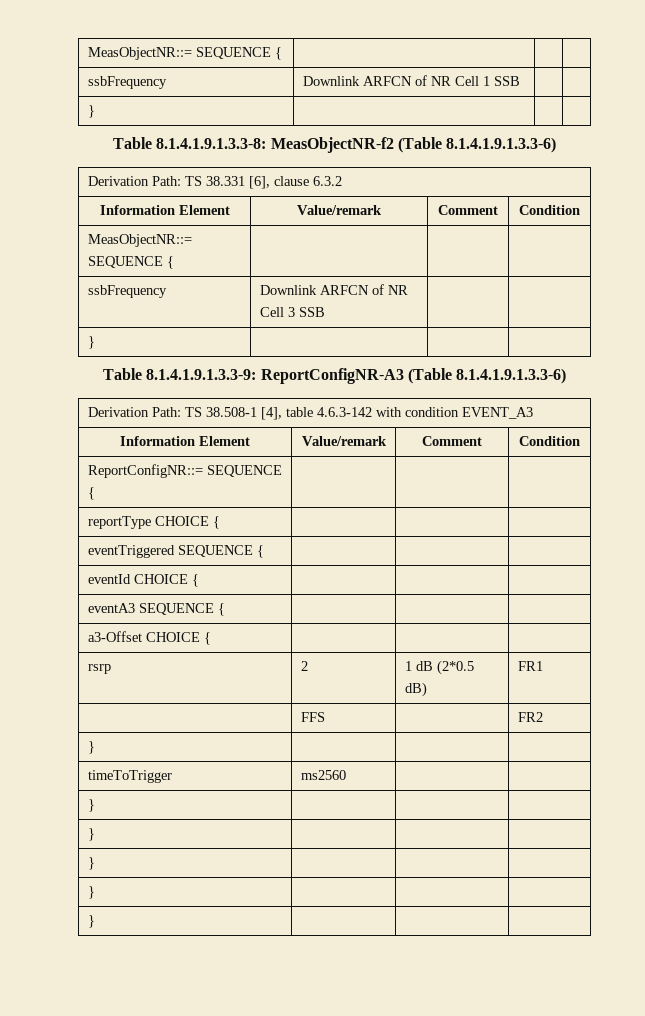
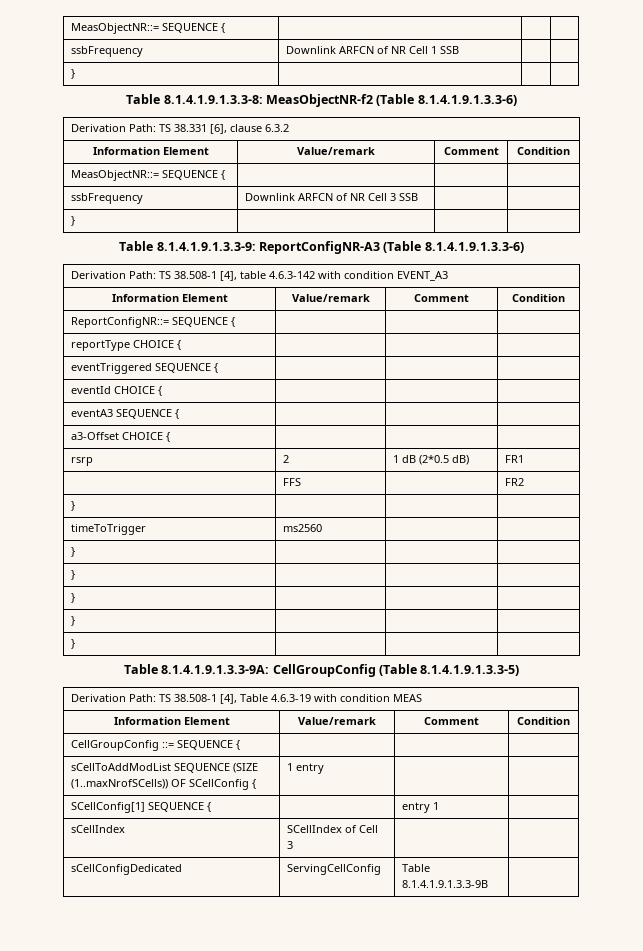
(95, 921) none -> [123,664,520,677] [71,694,423,704] [113,717,230,725] [298,717,376,725] [424,717,479,725] [517,717,570,725] [71,740,241,751] [71,763,259,773] [71,779,257,790] [287,763,325,774] [71,802,212,813] [402,802,440,813] [71,825,126,833] [287,825,379,833] [287,841,294,849] [71,864,183,875] [287,864,382,875] [402,864,431,872] [402,880,489,888] // Table 8.1.4.1.9.1.3.3-9A: CellGroupConfig (Table 8.1.4.1.9.1.3.3-5) // Derivation Path: TS 38.508-1 [4], Table 4.6.3-19 with condition MEAS // Information Element | Value/remark | Comment | Condition // CellGroupConfig ::= SEQUENCE { | | | // sCellToAddModList SEQUENCE (SIZE (1..maxNrofSCells)) OF SCellConfig { | 1 entry | | // SCellConfig[1] SEQUENCE { | | entry 1 | // sCellIndex | SCellIndex of Cell 3 | | // sCellConfigDedicated | ServingCellConfig | Table 8.1.4.1.9.1.3.3-9B |

